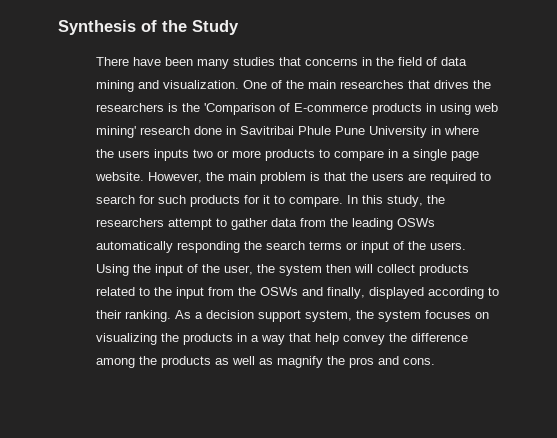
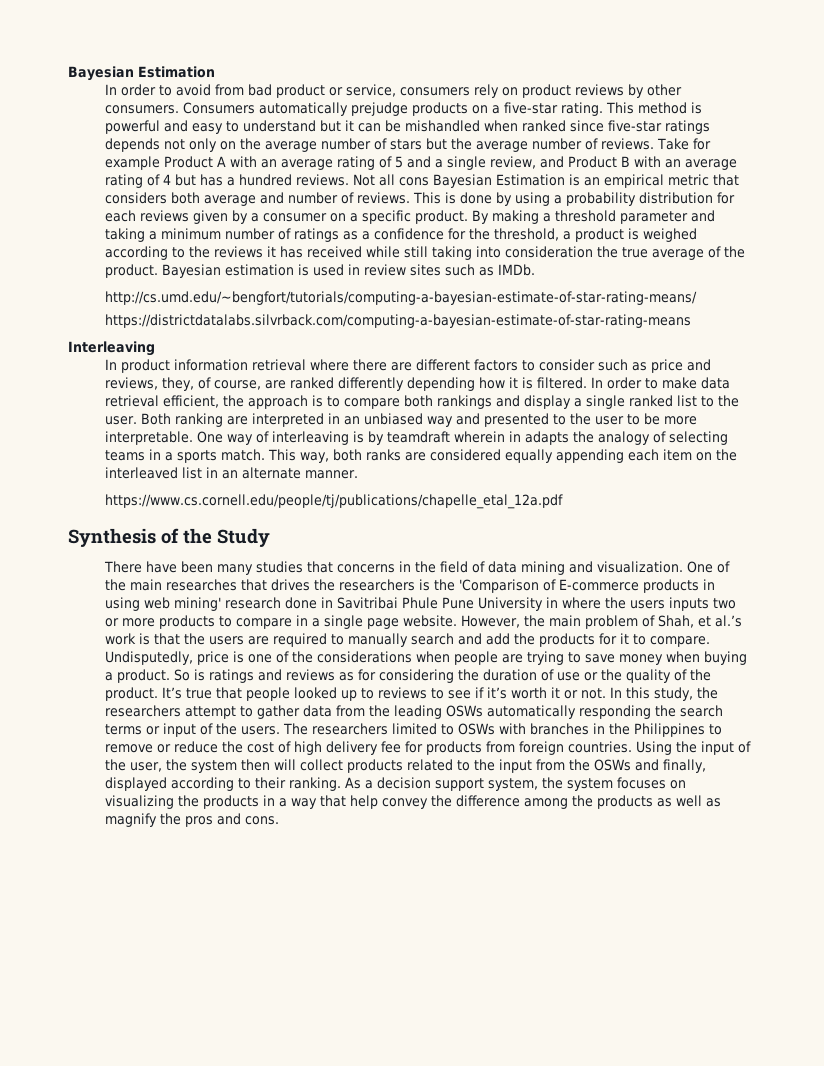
(58, 27) none -> [68,66,215,81] [105,84,683,98] [105,102,703,116] [105,120,711,134] [105,138,712,152] [105,156,738,170] [105,174,740,188] [105,192,736,206] [105,210,716,224] [105,228,698,242] [105,246,746,260] [105,264,536,278] [105,291,698,305] [105,314,692,328] [68,341,155,356] [105,359,712,373] [105,377,731,391] [105,395,740,409] [105,413,698,427] [105,431,729,445] [105,449,738,463] [105,467,359,479] [105,494,564,509] Bayesian Estimation // In order to avoid from bad product or service, consumers rely on product reviews by other consumers. Consumers automatically prejudge products on a five-star rating. This method is powerful and easy to understand but it can be mishandled when ranked since five-star ratings depends not only on the average number of stars but the average number of reviews. Take for example Product A with an average rating of 5 and a single review, and Product B with an average rating of 4 but has a hundred reviews. Not all cons Bayesian Estimation is an empirical metric that considers both average and number of reviews. This is done by using a probability distribution for each reviews given by a consumer on a specific product. By making a threshold parameter and taking a minimum number of ratings as a confidence for the threshold, a product is weighed according to the reviews it has received while still taking into consideration the true average of the product. Bayesian estimation is used in review sites such as IMDb. // http://cs.umd.edu/~bengfort/tutorials/computing-a-bayesian-estimate-of-star-rating-means/ // https://districtdatalabs.silvrback.com/computing-a-bayesian-estimate-of-star-rating-means // Interleaving // In product information retrieval where there are different factors to consider such as price and reviews, they, of course, are ranked differently depending how it is filtered. In order to make data retrieval efficient, the approach is to compare both rankings and display a single ranked list to the user. Both ranking are interpreted in an unbiased way and presented to the user to be more interpretable. One way of interleaving is by teamdraft wherein in adapts the analogy of selecting teams in a sports match. This way, both ranks are considered equally appending each item on the interleaved list in an alternate manner. // https://www.cs.cornell.edu/people/tj/publications/chapelle_etal_12a.pdf //
(306, 178) none -> [642,615,743,628] [105,633,137,645] of Shah, et al.’s work
[95,195,186,204] search for such -> [348,633,536,647] manually search and add the
(343, 201) none -> [105,651,748,665] [105,669,712,683] [105,687,607,701] Undisputedly, price is one of the considerations when people are trying to save money when buying a product. So is ratings and reviews as for considering the duration of use or the quality of the product. It’s true that people looked up to reviews to see if it’s worth it or not.
(466, 246) none -> [283,723,723,737] [105,741,633,755] The researchers limited to OSWs with branches in the Philippines to remove or reduce the cost of high delivery fee for products from foreign countries.

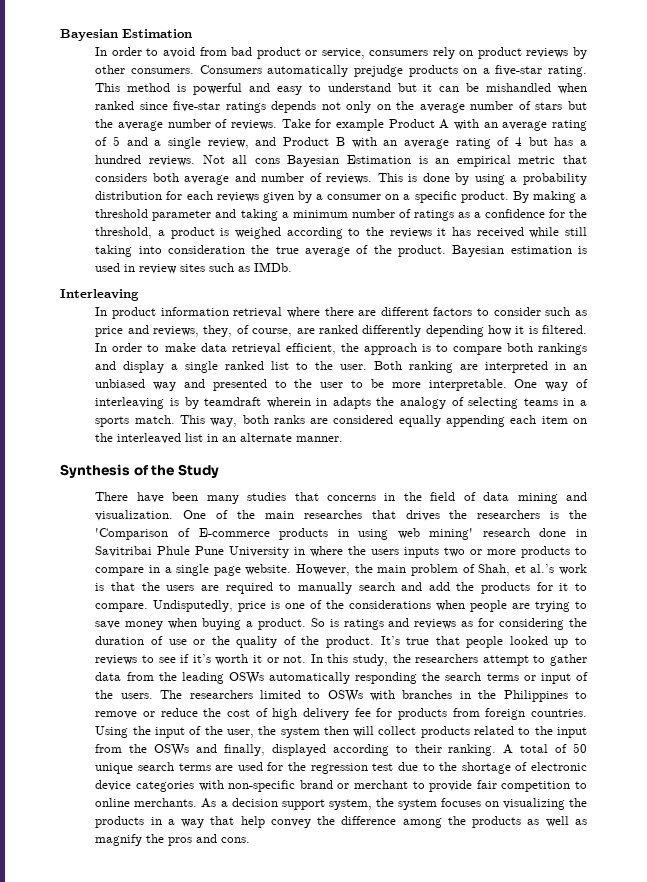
[105,291,698,305] [105,314,692,328] // http://cs.umd.edu/~bengfort/tutorials/computing-a-bayesian-estimate-of-star-rating-means/ // https://districtdatalabs.silvrback.com/computing-a-bayesian-estimate-of-star-rating-means -> (293, 267) none
[105,494,564,509] // https://www.cs.cornell.edu/people/tj/publications/chapelle_etal_12a.pdf -> (344, 439) none
(342, 784) none -> [503,743,587,754] [95,762,587,774] [95,780,588,792] [95,798,198,807] A total of 50 unique search terms are used for the regression test due to the shortage of electronic device categories with non-specific brand or merchant to provide fair competition to online merchants.

